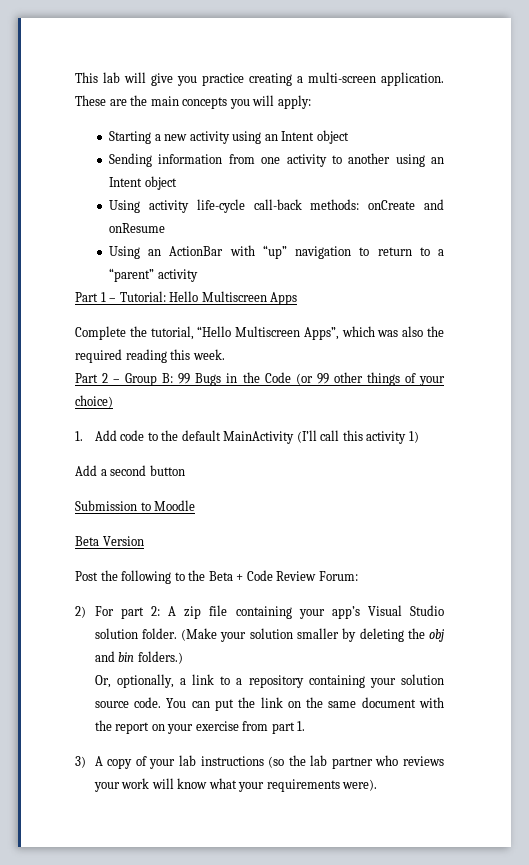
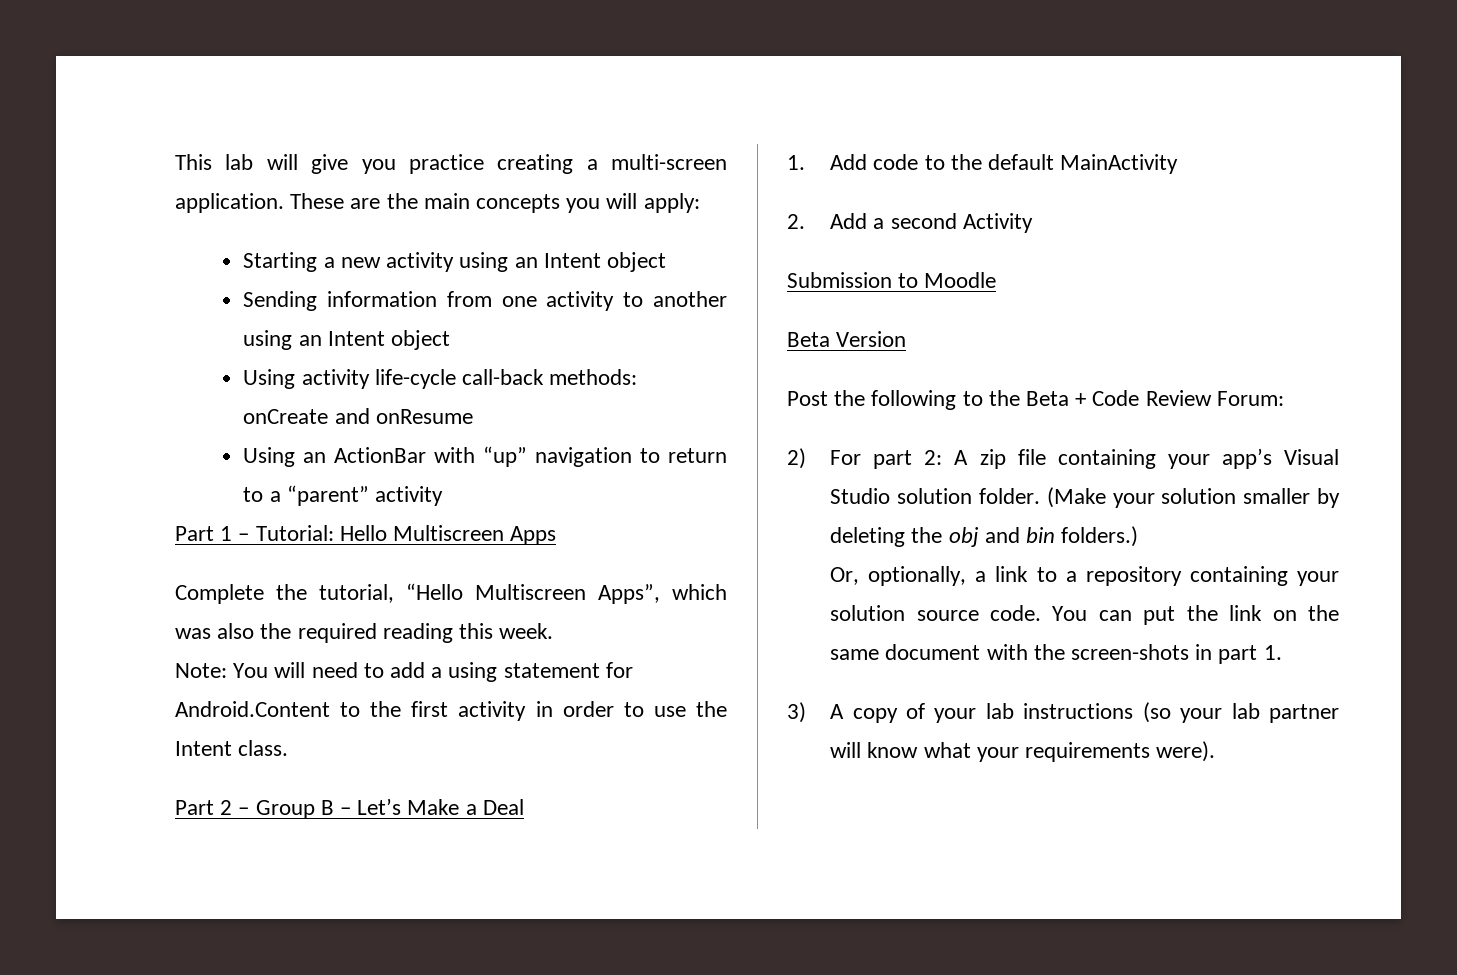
[75,372,445,386] [75,395,113,408] Part 2 – Group B: 99 Bugs in the Code (or 99 other things of your choice) -> [175,662,633,682] [175,701,727,721] [175,740,289,756] [175,798,524,819] Note: You will need to add a using statement for Android.Content to the first activity in order to use the Intent class. // Part 2 – Group B – Let’s Make a Deal
[296,430,419,444] (I’ll call this activity 1) // -> [787,214,805,229] // 2.
[149,465,185,476] button -> [962,213,1033,233] Activity
[115,721,269,734] report on your exercise from -> [1070,644,1213,660] screen-shots in
[288,755,306,766] the -> [1180,708,1223,723] your
[375,755,444,766] [93,778,150,792] who reviews your work -> (1339, 713) none

